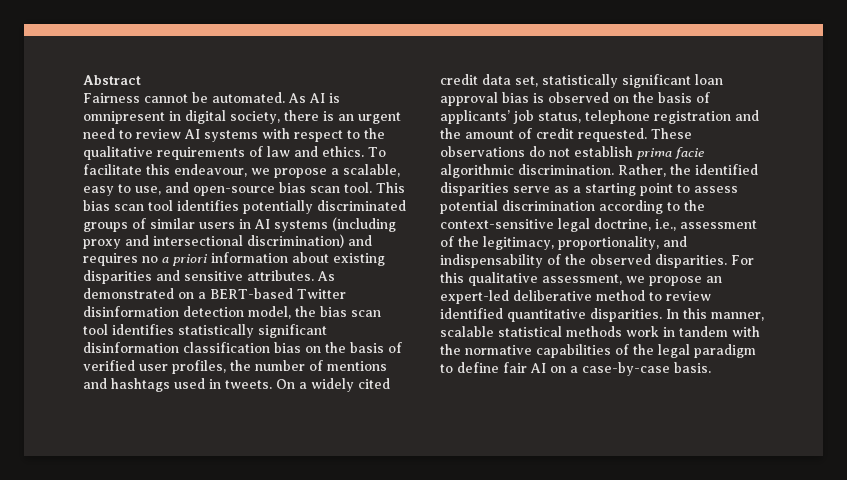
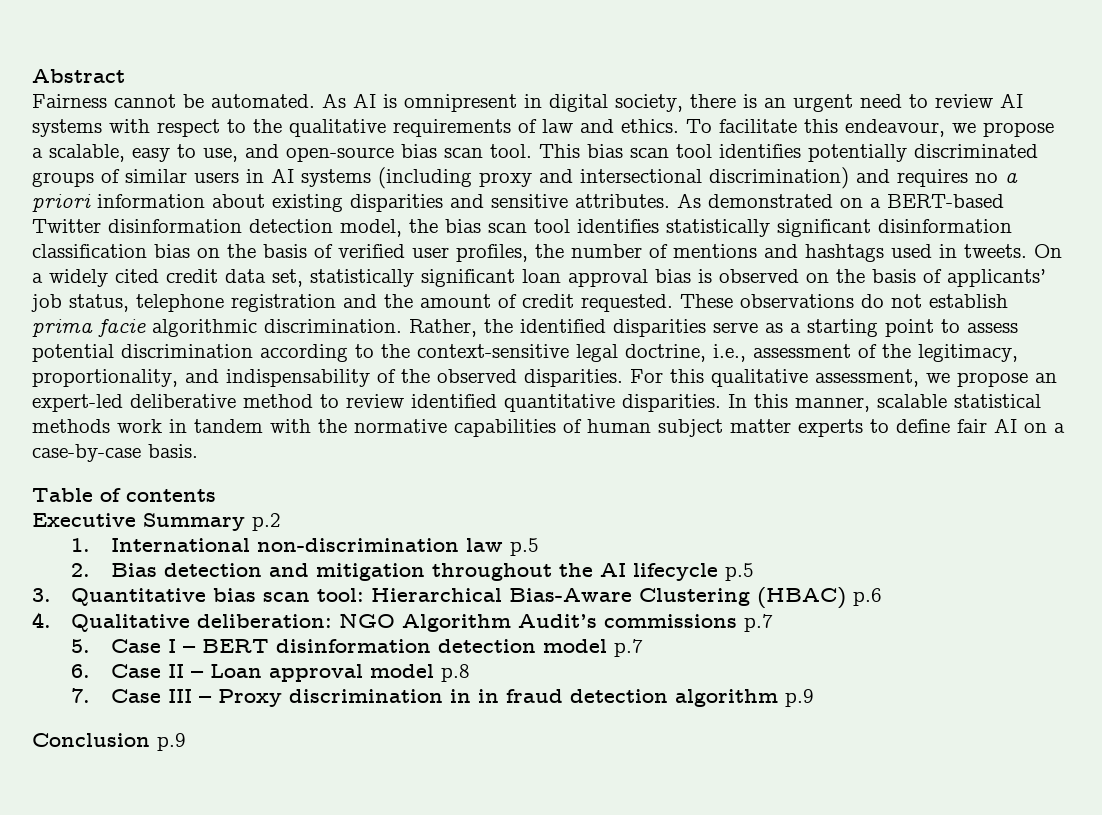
[633,344,756,358] the legal paradigm -> [587,419,863,437] human subject matter experts
(711, 367) none -> [32,488,216,502] [32,513,281,531] [71,538,539,556] [71,563,754,581] [32,587,883,609] [32,612,774,632] [71,639,643,657] [71,664,470,682] [71,688,814,707] [32,733,186,751] // Table of contents // Executive Summary p.2 // 1. International non-discrimination law p.5 // 2. Bias detection and mitigation throughout the AI lifecycle p.5 // 3. Quantitative bias scan tool: Hierarchical Bias-Aware Clustering (HBAC) p.6 // 4. Qualitative deliberation: NGO Algorithm Audit’s commissions p.7 // 5. Case I – BERT disinformation detection model p.7 // 6. Case II – Loan approval model p.8 // 7. Case III – Proxy discrimination in in fraud detection algorithm p.9 // Conclusion p.9

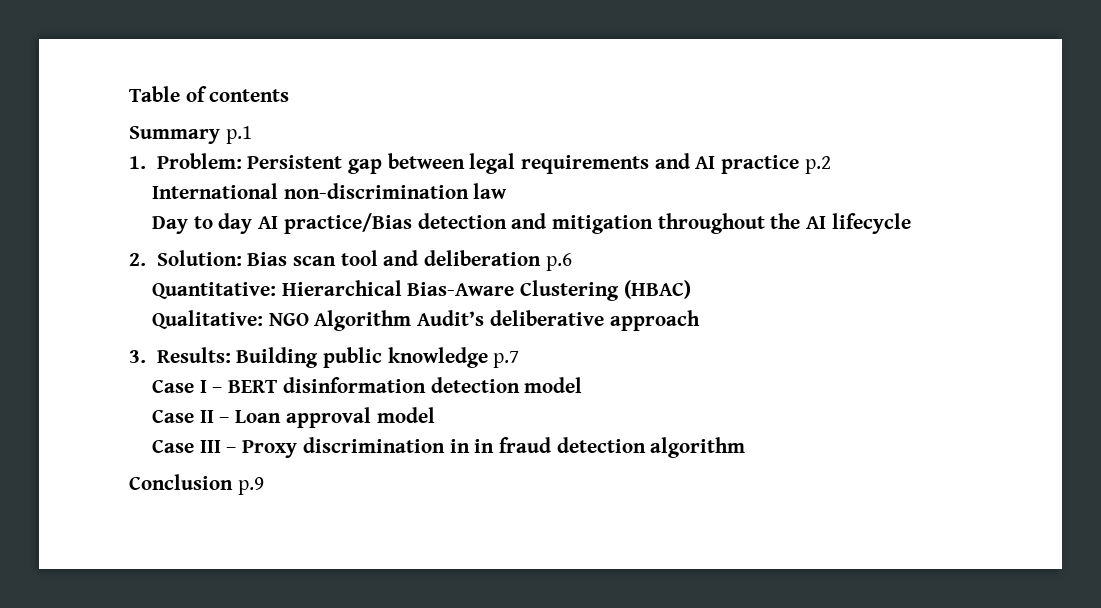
[32,69,125,83] [32,93,1023,112] [32,119,1054,137] [32,144,1038,162] [32,167,1018,189] [32,193,1004,212] [32,219,1012,237] [32,244,1062,262] [32,269,1046,287] [31,294,1008,312] [32,319,1018,337] [32,344,1018,362] [32,369,1057,387] [32,394,1041,412] [32,418,1065,437] [32,444,198,462] [32,488,216,502] [32,513,245,531] Abstract // Fairness cannot be automated. As AI is omnipresent in digital society, there is an urgent need to review AI systems with respect to the qualitative requirements of law and ethics. To facilitate this endeavour, we propose a scalable, easy to use, and open-source bias scan tool. This bias scan tool identifies potentially discriminated groups of similar users in AI systems (including proxy and intersectional discrimination) and requires no a priori information about existing disparities and sensitive attributes. As demonstrated on a BERT-based Twitter disinformation detection model, the bias scan tool identifies statistically significant disinformation classification bias on the basis of verified user profiles, the number of mentions and hashtags used in tweets. On a widely cited credit data set, statistically significant loan approval bias is observed on the basis of applicants’ job status, telephone registration and the amount of credit requested. These observations do not establish prima facie algorithmic discrimination. Rather, the identified disparities serve as a starting point to assess potential discrimination according to the context-sensitive legal doctrine, i.e., assessment of the legitimacy, proportionality, and indispensability of the observed disparities. For this qualitative assessment, we propose an expert-led deliberative method to review identified quantitative disparities. In this manner, scalable statistical methods work in tandem with the normative capabilities of human subject matter experts to define fair AI on a case-by-case basis. // Table of contents // Executive Summary -> [129,86,290,102] [129,126,252,144] [129,153,799,174] Table of contents // Summary p.1 // 1. Problem: Persistent gap between legal requirements and AI practice
[71,538,91,552] 1. -> (831, 165) none
[509,538,539,556] [71,563,157,577] p.5 // 2. Bias -> [152,213,412,234] // Day to day AI practice/Bias
[724,563,754,581] [32,587,883,609] [32,612,774,632] [71,639,91,653] p.5 // 3. Quantitative bias scan tool: Hierarchical Bias-Aware Clustering (HBAC) p.6 // 4. Qualitative deliberation: NGO Algorithm Audit’s commissions p.7 // 5. -> [129,250,572,271] [152,280,691,301] [152,310,700,331] [129,347,520,368] // 2. Solution: Bias scan tool and deliberation p.6 // Quantitative: Hierarchical Bias-Aware Clustering (HBAC) // Qualitative: NGO Algorithm Audit’s deliberative approach // 3. Results: Building public knowledge p.7 //
[613,639,643,657] [71,664,91,678] p.7 // 6. -> (583, 385) //
[440,664,470,682] [71,688,91,703] p.8 // 7. -> (435, 415) //
[784,689,814,707] p.9 -> (746, 447) none

